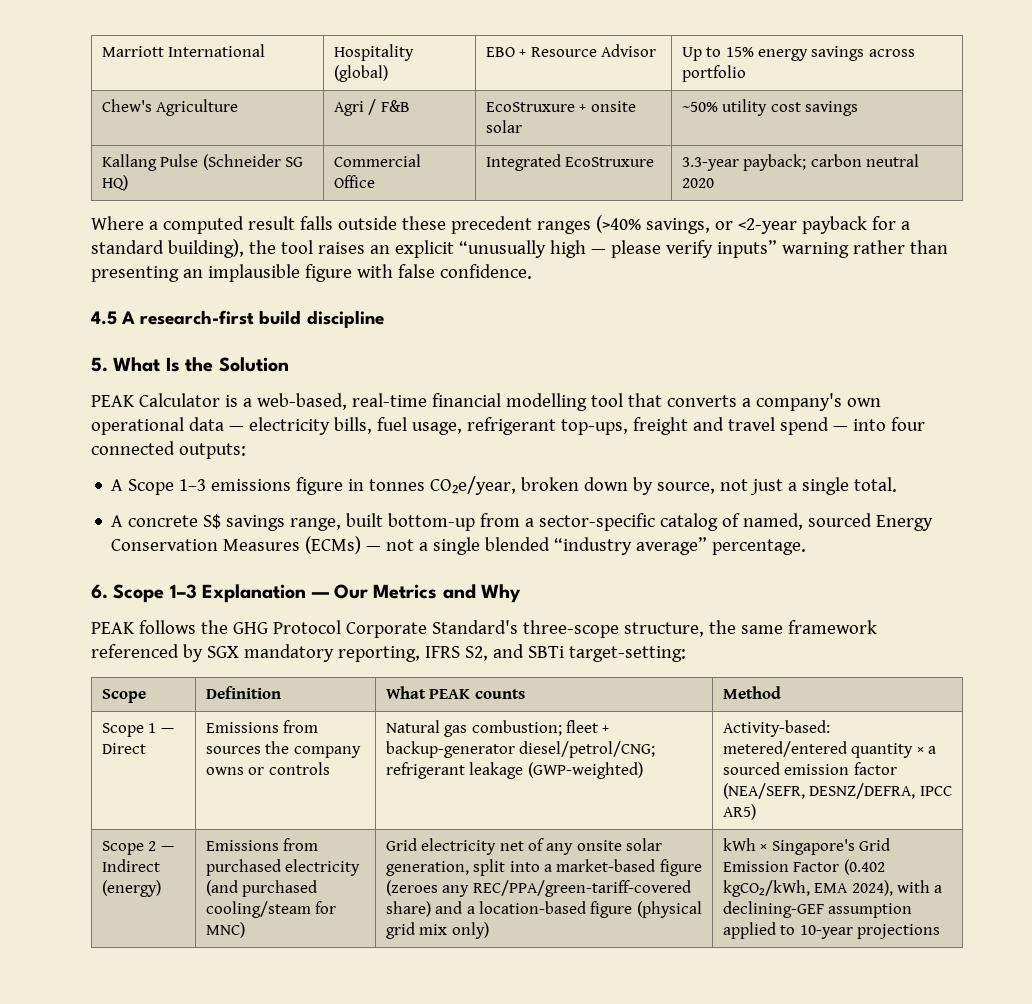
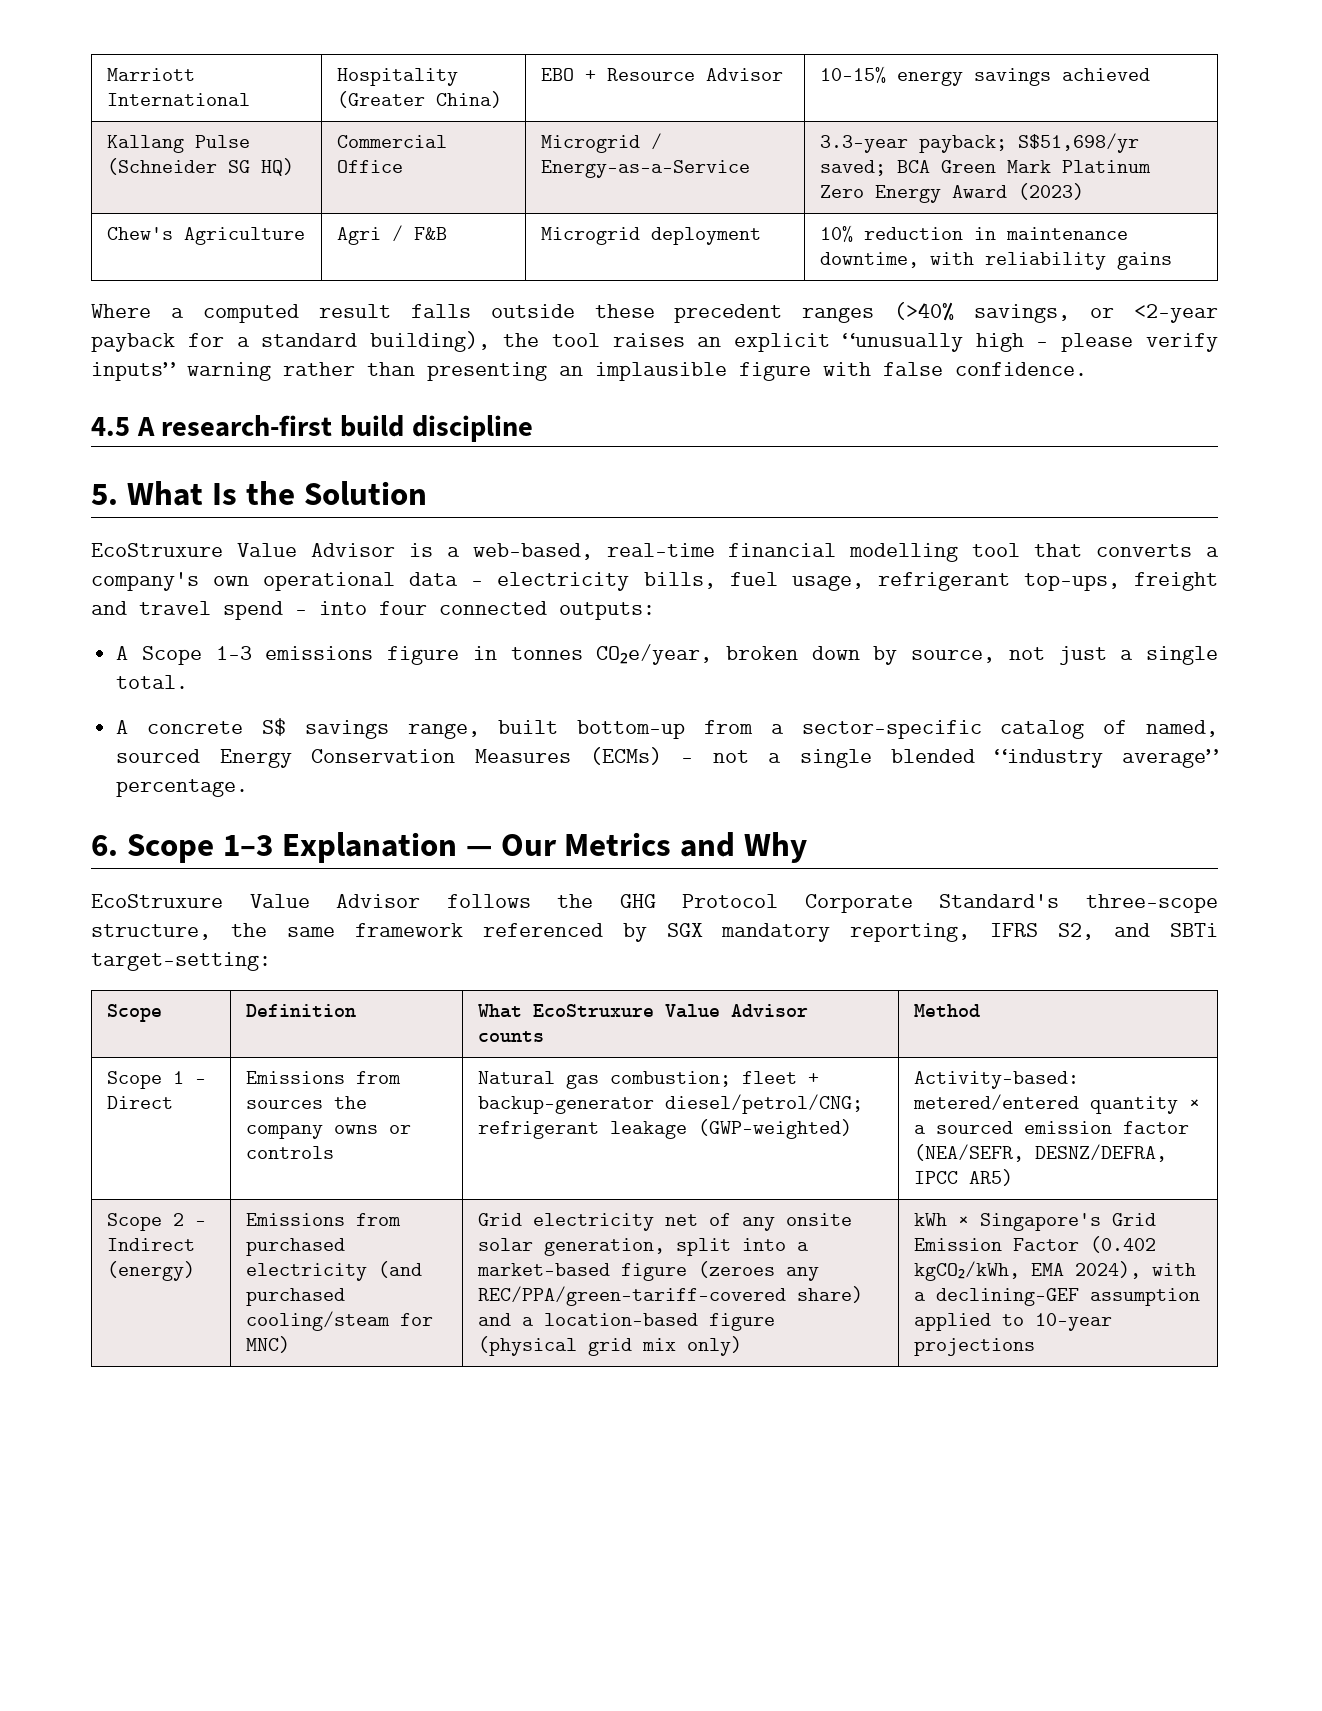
[333,65,388,82] (global) -> [337,91,503,108] (Greater China)
[681,46,915,61] [681,65,746,82] [101,99,239,116] [333,99,410,116] [485,101,636,112] [485,120,522,133] [681,99,858,116] Up to 15% energy savings across portfolio // Chew's Agriculture | Agri / F&B | EcoStruxure + onsite solar | ~50% utility cost savings -> [820,66,1151,86] 10-15% energy savings achieved
[485,154,655,171] Integrated EcoStruxure -> [541,133,663,153] [541,160,751,178] Microgrid / Energy-as-a-Service
[810,154,919,167] [681,178,714,188] carbon neutral 2020 -> [1018,133,1140,153] [820,160,1152,176] [820,183,1085,203] [107,227,306,245] [337,225,448,245] [541,227,762,245] [820,225,1129,242] [820,252,1173,270] S$51,698/yr saved; BCA Green Mark Platinum Zero Energy Award (2023) // Chew's Agriculture | Agri / F&B | Microgrid deployment | 10% reduction in maintenance downtime, with reliability gains
[91,393,220,407] PEAK Calculator -> [91,543,395,557] EcoStruxure Value Advisor
[91,622,135,634] PEAK -> [91,894,421,908] EcoStruxure Value Advisor
[429,689,471,699] PEAK -> [533,1004,809,1018] EcoStruxure Value Advisor

